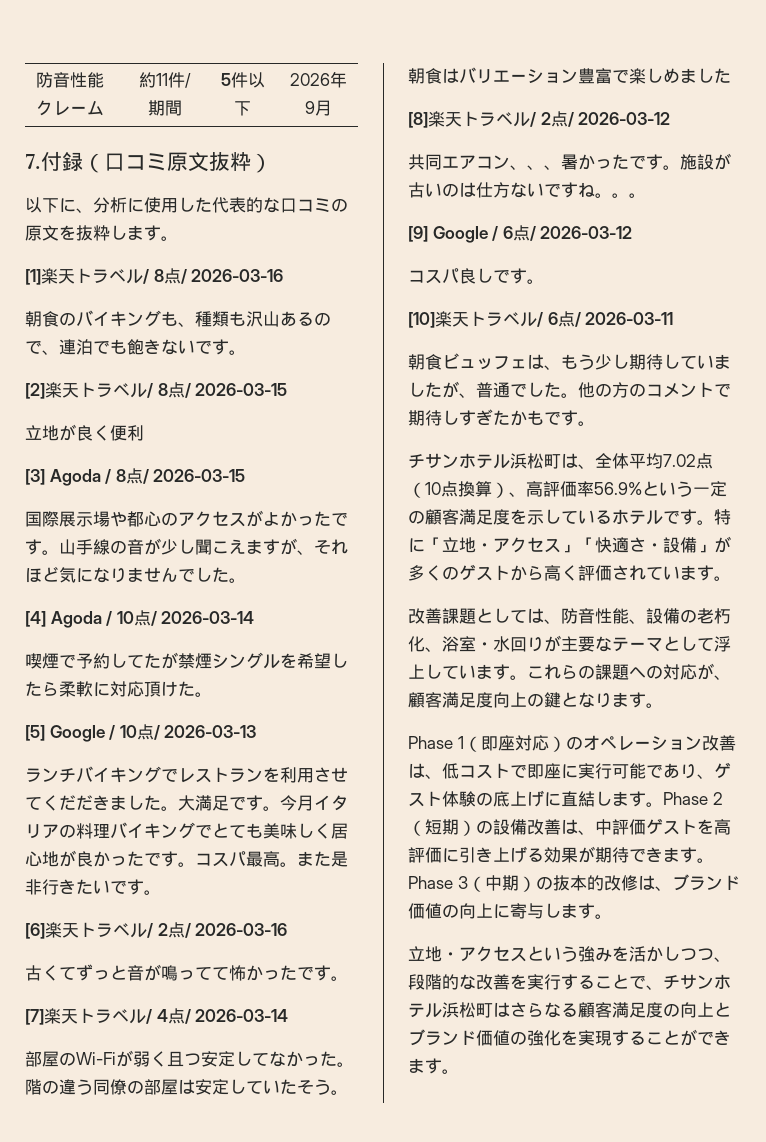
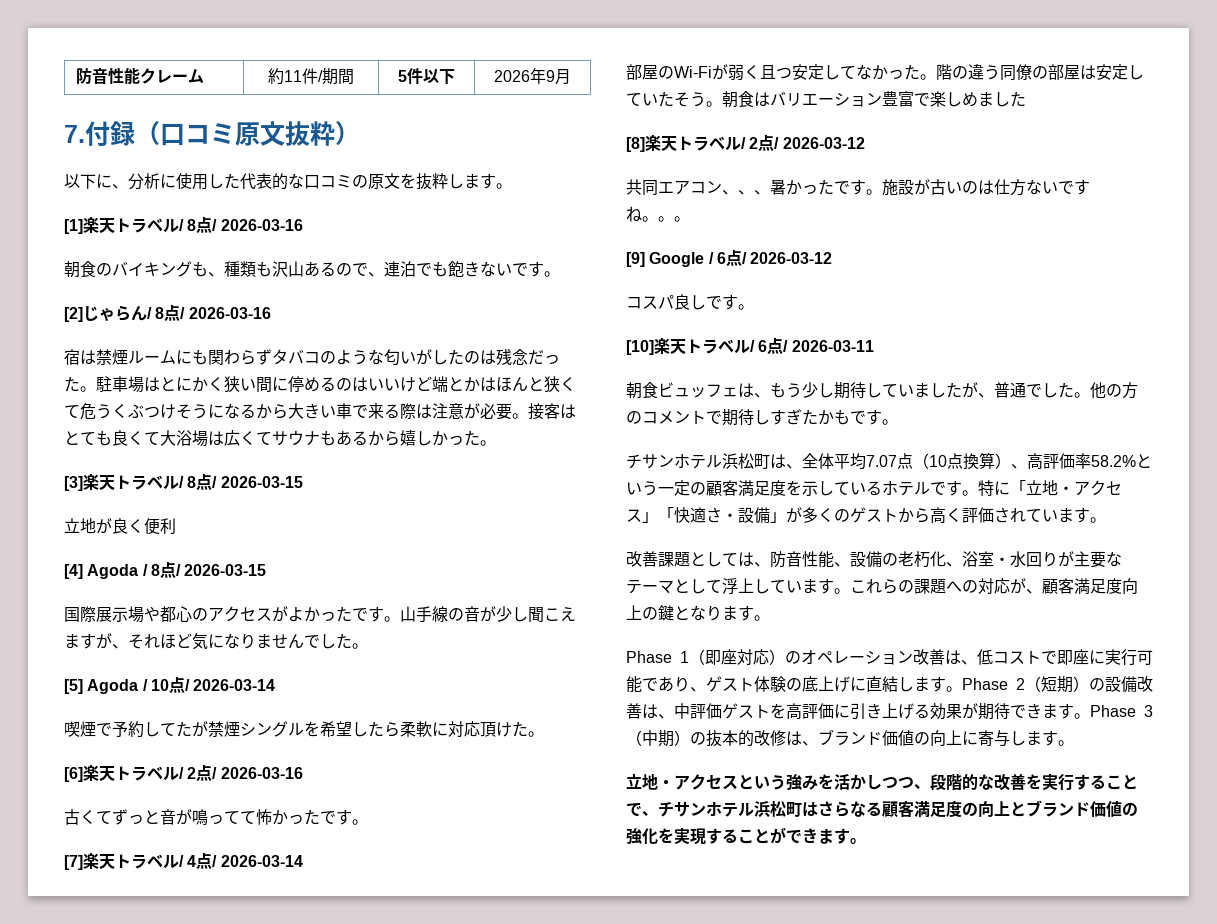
(45, 391) none -> [83,304,271,321] [64,349,560,366] [64,376,576,393] [64,403,576,420] [64,430,496,447] [64,476,83,491] じゃらん/ 8点/ 2026-03-16 // 宿は禁煙ルームにも関わらずタバコのような匂いがしたのは残念だった。駐車場はとにかく狭い間に停めるのはいいけど端とかはほんと狭くて危うくぶつけそうになるから大きい車で来る際は注意が必要。接客はとても良くて大浴場は広くてサウナもあるから嬉しかった。 // [3]
[25,469,45,485] [3] -> [64,564,83,579] [4]
[25,611,46,627] [4] -> [64,679,83,694] [5]
[25,724,257,742] [25,766,348,783] [25,795,348,811] [25,822,348,839] [25,850,348,867] [25,879,161,895] // [5] Google / 10点/ 2026-03-13 // ランチバイキングでレストランを利用させてくだだきました。大満足です。今月イタリアの料理バイキングでとても美味しく居心地が良かったです。コスパ最高。また是非行きたいです。 -> (544, 734) none
[663,454,696,467] 7.02 -> [866,455,897,467] 7.07
[594,482,642,495] 56.9% -> [1091,455,1136,467] 58.2%

